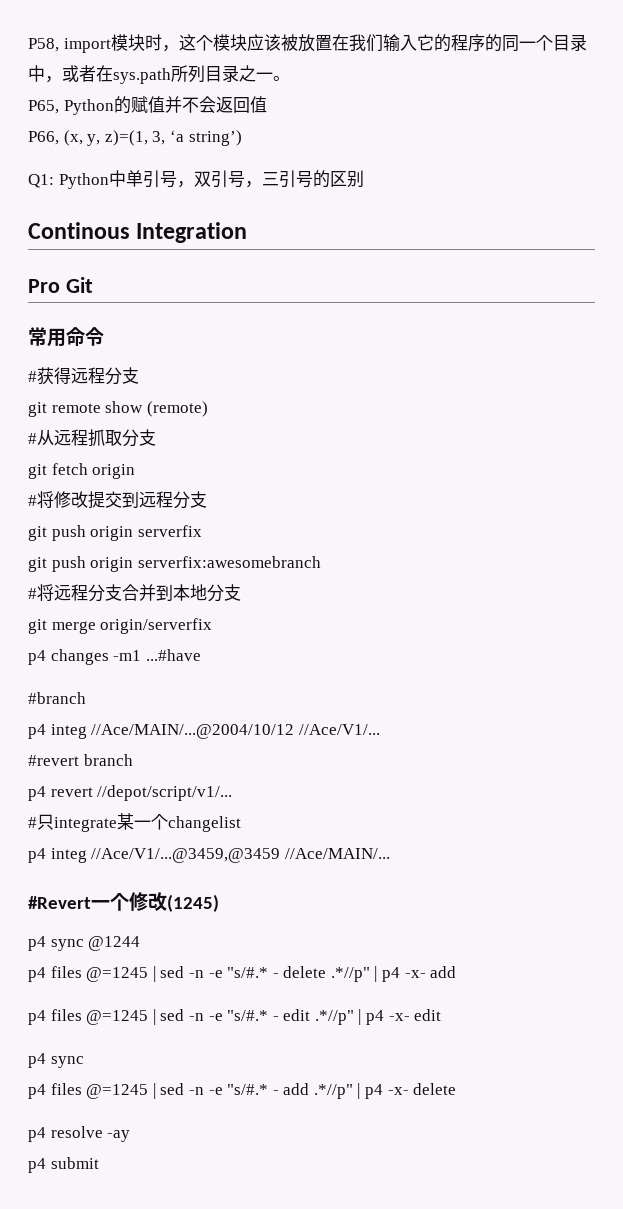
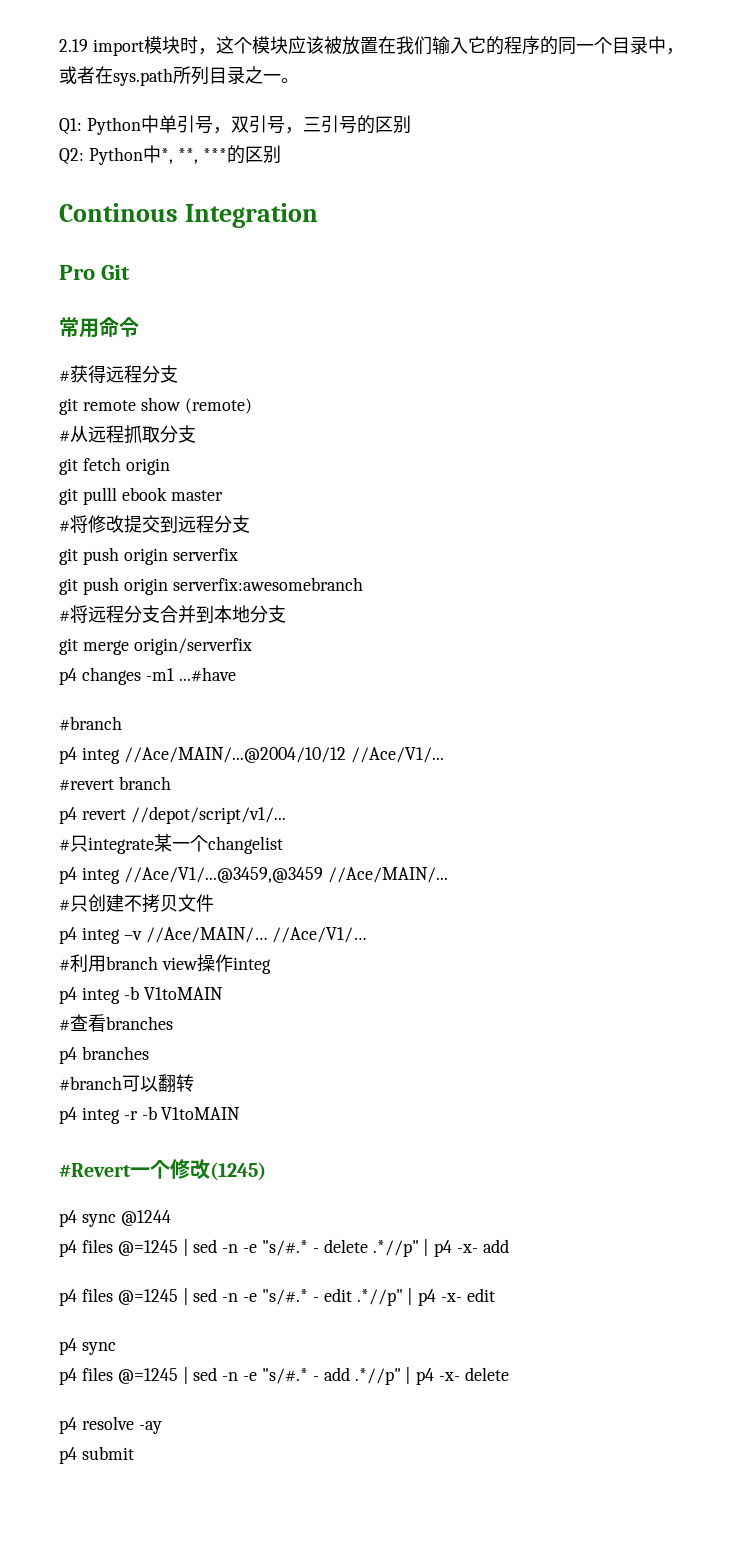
[28,38,59,52] P58, -> [59,39,88,52] 2.19
[28,96,267,115] [28,130,242,146] // P65, Python的赋值并不会返回值 // P66, (x, y, z)=(1, 3, ‘a string’) -> (299, 80) none
(364, 179) none -> [59,145,281,165] // Q2: Python中*, **, ***的区别
(136, 471) none -> [59,487,223,505] // git pulll ebook master
(390, 853) none -> [59,894,214,913] [59,927,368,944] [59,954,271,974] [59,986,223,1004] [59,1014,173,1032] [59,1046,149,1064] [59,1074,194,1092] [59,1106,241,1124] // #只创建不拷贝文件 // p4 integ –v //Ace/MAIN/… //Ace/V1/… // #利用branch view操作integ // p4 integ -b V1toMAIN // #查看branches // p4 branches // #branch可以翻转 // p4 integ -r -b V1toMAIN

